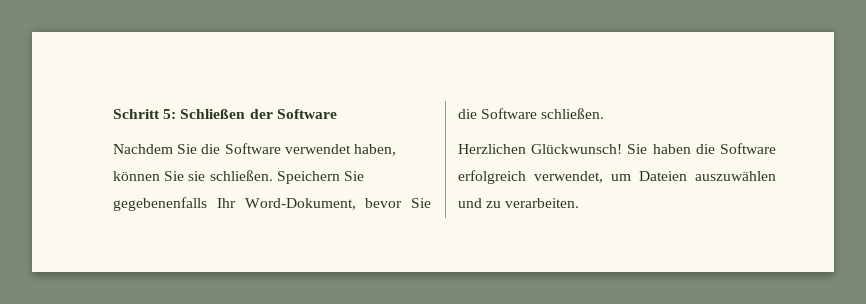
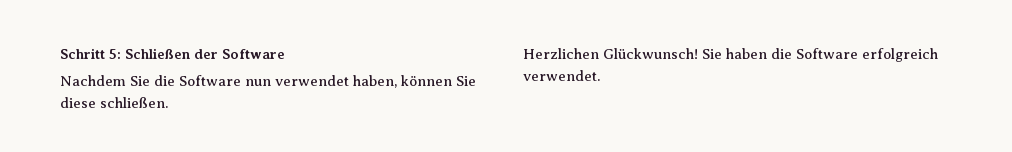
(281, 148) none -> [245,79,271,86] nun
[188,170,364,184] [113,197,431,211] [458,108,538,119] sie schließen. Speichern Sie gegebenenfalls Ihr Word-Dokument, bevor Sie die Software -> [60,97,96,108] diese
[534,171,776,183] [458,198,580,208] verwendet, um Dateien auszuwählen und zu verarbeiten. -> [523,70,600,81] verwendet.

